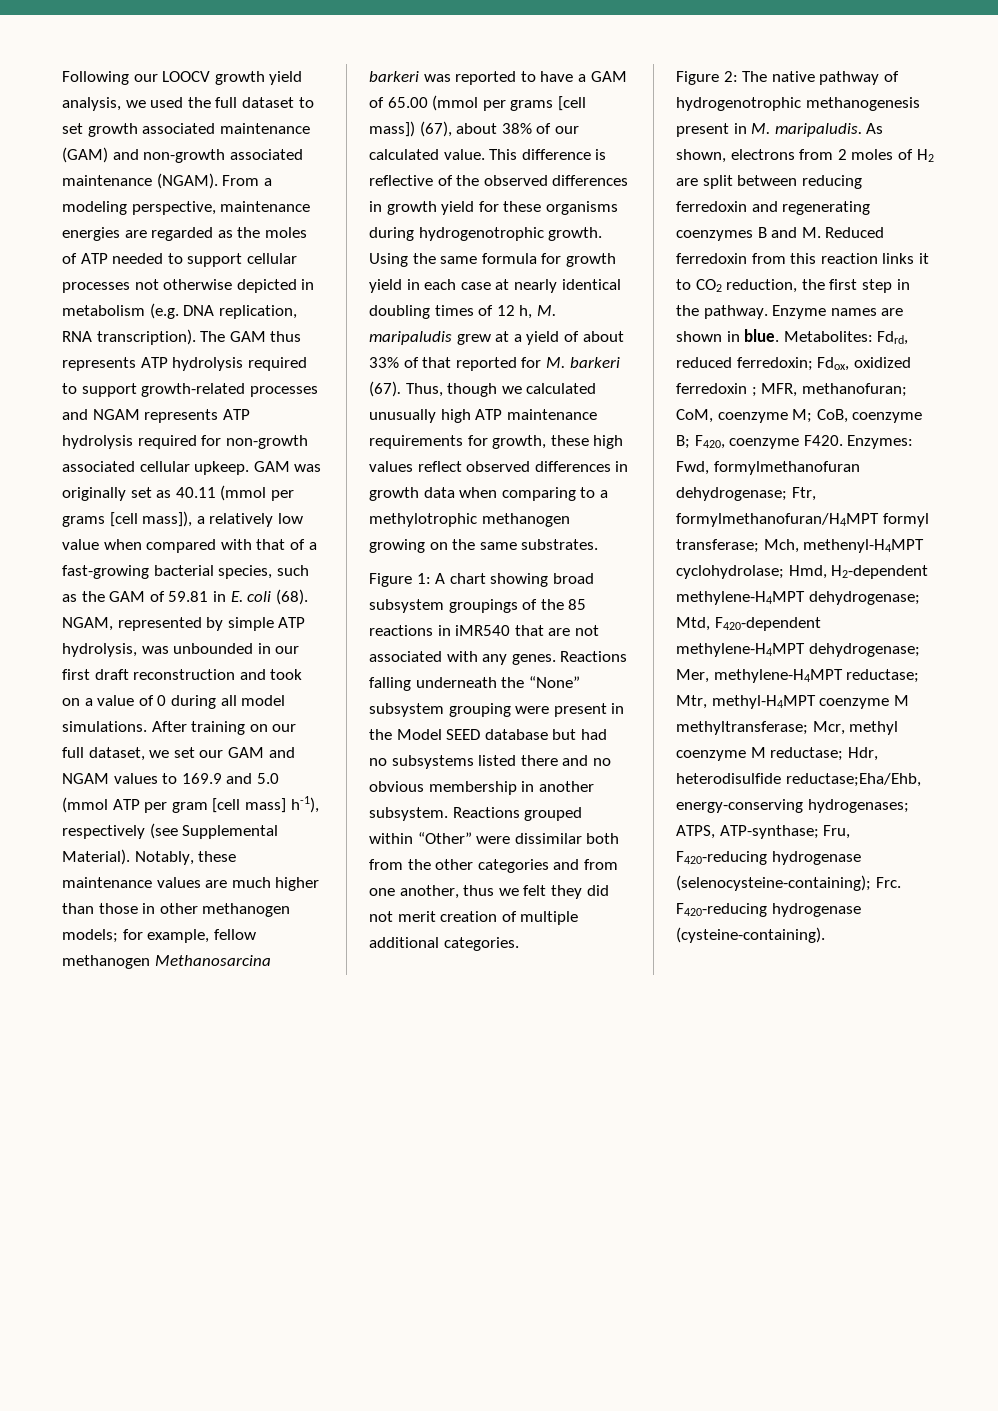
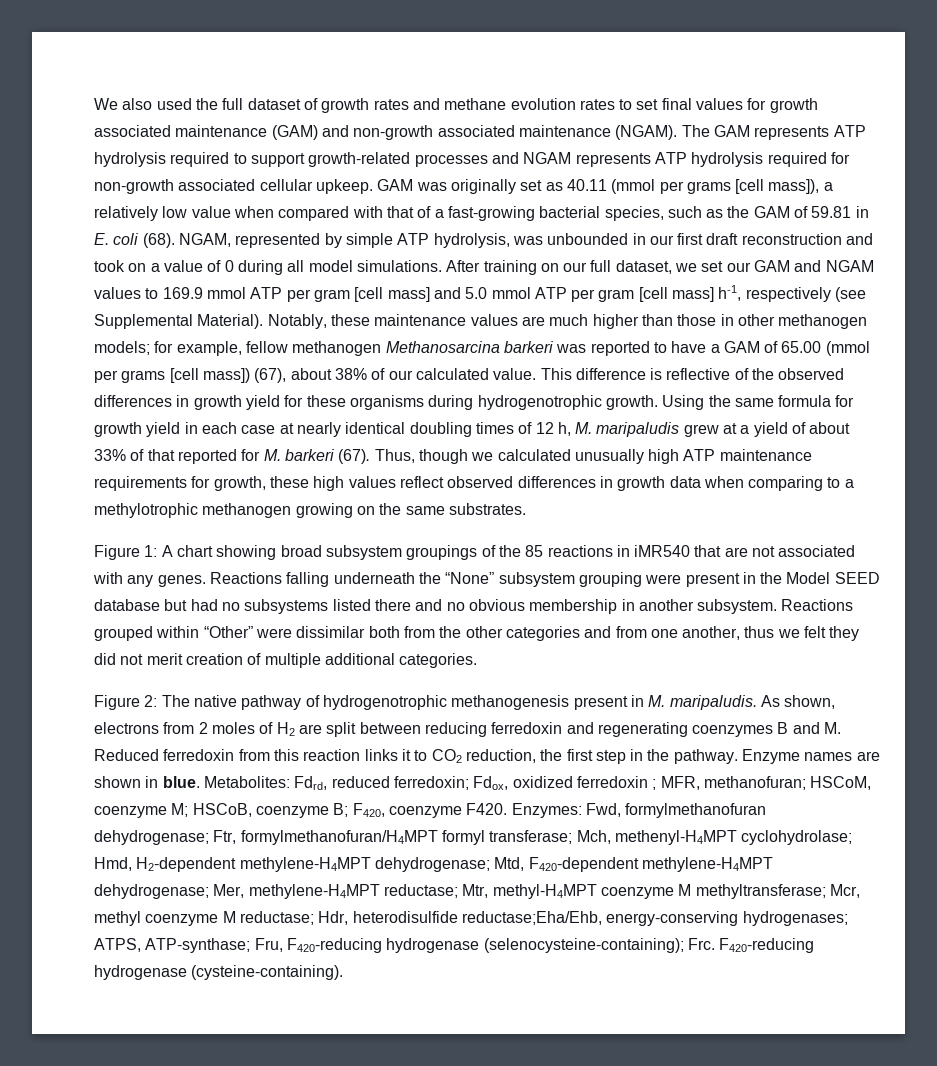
[62,71,303,85] [62,97,314,111] [62,123,83,134] Following our LOOCV growth yield analysis, we used the full dataset to set -> [94,98,767,113] We also used the full dataset of growth rates and methane evolution rates to set final values for
[222,175,272,186] [62,201,311,215] [62,227,307,241] [62,253,297,267] [62,279,315,293] [62,303,297,319] [62,329,196,345] From a modeling perspective, maintenance energies are regarded as the moles of ATP needed to support cellular processes not otherwise depicted in metabolism (e.g. DNA replication, RNA transcription). -> (678, 132) none
[270,331,302,342] thus -> (750, 131) none
[226,773,279,784] [62,796,319,813] and 5.0 (mmol ATP per gram [cell mass] h-1), -> [206,285,742,302] mmol ATP per gram [cell mass] and 5.0 mmol ATP per gram [cell mass] h-1,
[676,409,713,423] CoM, -> [810,776,872,790] HSCoM,
[816,409,848,423] CoB, -> [192,803,252,817] HSCoB,

